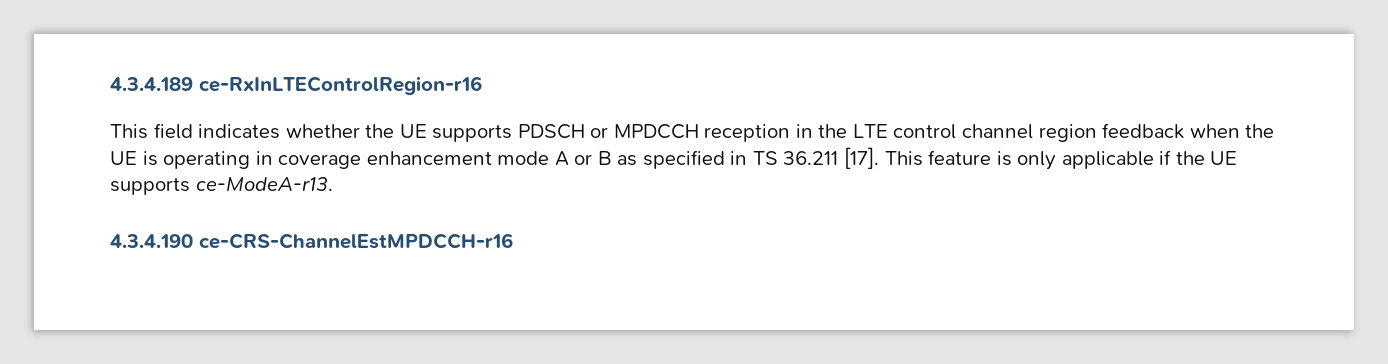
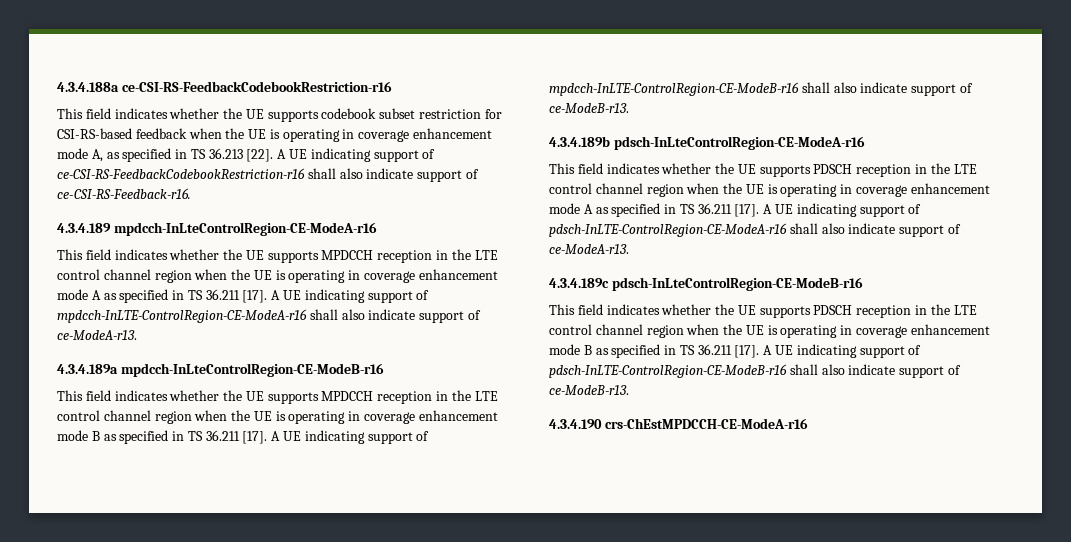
[110,76,482,95] [110,123,1097,142] 4.3.4.189 ce-RxInLTEControlRegion-r16 // This field indicates whether the UE supports PDSCH or MPDCCH reception in the LTE control channel region -> [57,81,392,92] [57,108,502,122] [57,128,132,139] 4.3.4.188a ce-CSI-RS-FeedbackCodebookRestriction-r16 // This field indicates whether the UE supports codebook subset restriction for CSI-RS-based
[554,147,1238,170] [110,177,333,195] A or B as specified in TS 36.211 [17]. This feature is only applicable if the UE supports ce-ModeA-r13. -> [91,148,436,162] [57,168,479,182] [57,188,191,199] [57,222,377,236] [57,249,498,263] [57,269,498,283] [57,289,430,303] [57,309,481,323] [57,330,137,340] [57,363,384,377] [57,390,498,404] [57,410,498,424] [57,430,430,444] [549,82,973,96] [549,103,629,113] [549,136,865,150] [549,163,977,177] [549,183,990,197] [549,203,922,217] [549,223,961,237] [549,244,629,254] [549,277,863,291] [549,304,977,318] [549,324,990,338] [549,344,922,358] [549,364,961,378] [549,385,629,395] A, as specified in TS 36.213 [22]. A UE indicating support of ce-CSI-RS-FeedbackCodebookRestriction-r16 shall also indicate support of ce-CSI-RS-Feedback-r16. // 4.3.4.189 mpdcch-InLteControlRegion-CE-ModeA-r16 // This field indicates whether the UE supports MPDCCH reception in the LTE control channel region when the UE is operating in coverage enhancement mode A as specified in TS 36.211 [17]. A UE indicating support of mpdcch-InLTE-ControlRegion-CE-ModeA-r16 shall also indicate support of ce-ModeA-r13. // 4.3.4.189a mpdcch-InLteControlRegion-CE-ModeB-r16 // This field indicates whether the UE supports MPDCCH reception in the LTE control channel region when the UE is operating in coverage enhancement mode B as specified in TS 36.211 [17]. A UE indicating support of mpdcch-InLTE-ControlRegion-CE-ModeB-r16 shall also indicate support of ce-ModeB-r13. // 4.3.4.189b pdsch-InLteControlRegion-CE-ModeA-r16 // This field indicates whether the UE supports PDSCH reception in the LTE control channel region when the UE is operating in coverage enhancement mode A as specified in TS 36.211 [17]. A UE indicating support of pdsch-InLTE-ControlRegion-CE-ModeA-r16 shall also indicate support of ce-ModeA-r13. // 4.3.4.189c pdsch-InLteControlRegion-CE-ModeB-r16 // This field indicates whether the UE supports PDSCH reception in the LTE control channel region when the UE is operating in coverage enhancement mode B as specified in TS 36.211 [17]. A UE indicating support of pdsch-InLTE-ControlRegion-CE-ModeB-r16 shall also indicate support of ce-ModeB-r13.
[199,233,513,249] ce-CRS-ChannelEstMPDCCH-r16 -> [604,418,808,429] crs-ChEstMPDCCH-CE-ModeA-r16

